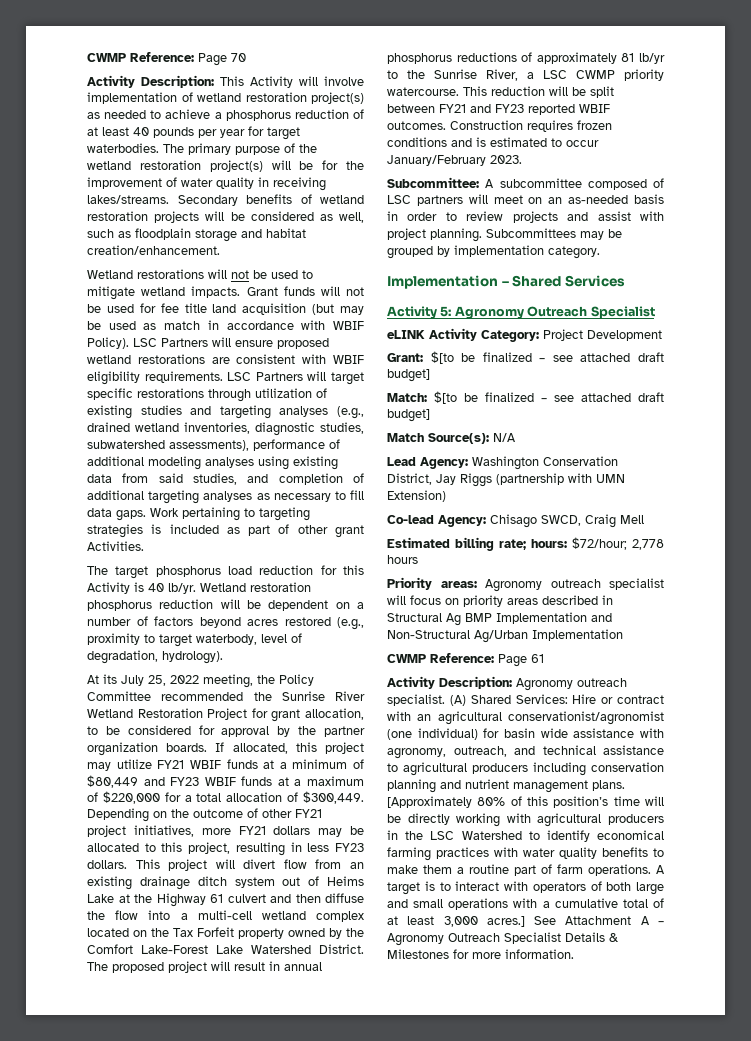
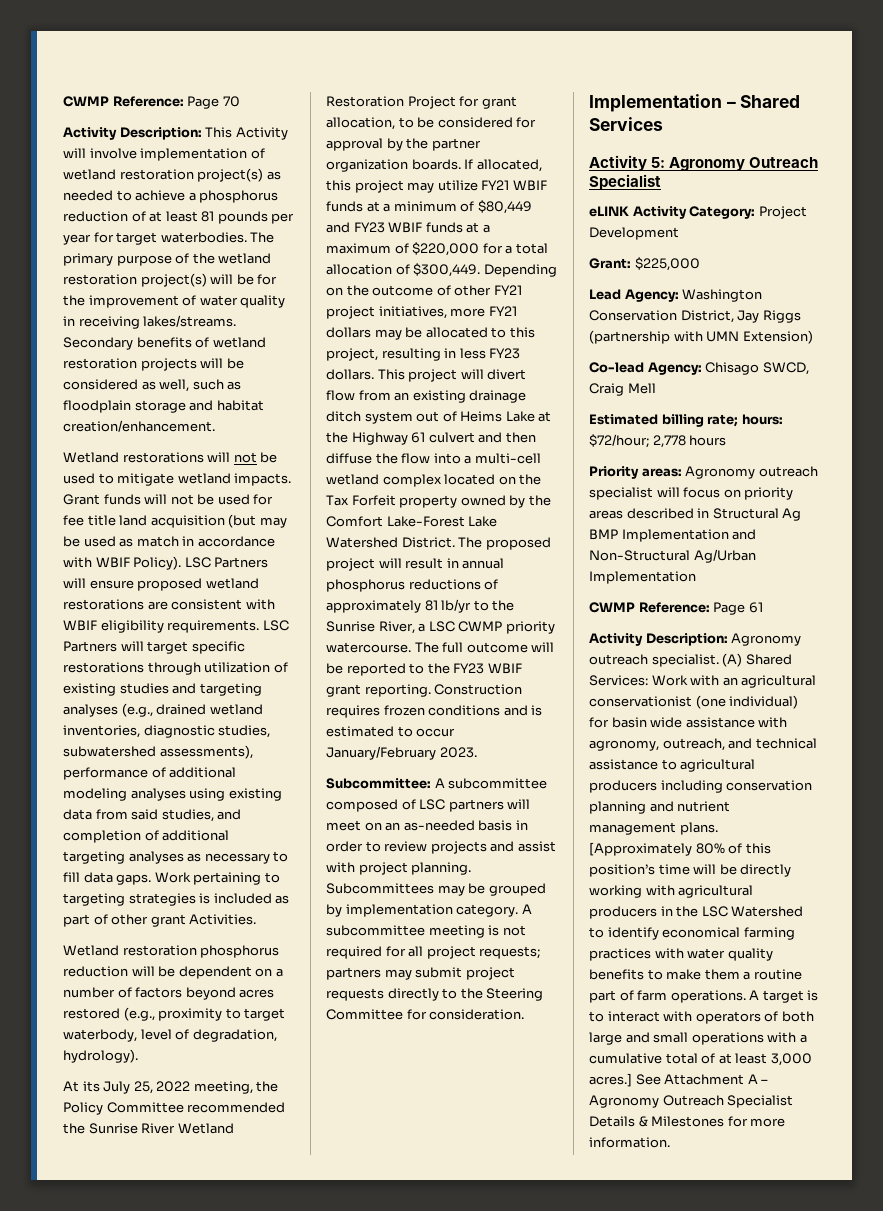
[133,127,149,136] 40 -> [201,211,215,222] 81
[87,565,365,579] [87,582,196,594] The target phosphorus load reduction for this Activity is 40 lb/yr. -> (257, 919) none
[463,86,614,98] [387,104,610,115] [387,121,446,130] This reduction will be split between FY21 and FY23 reported WBIF outcomes. -> [414,642,555,653] [326,663,522,676] [326,684,431,697] The full outcome will be reported to the FY23 WBIF grant reporting.
(600, 252) none -> [521,904,532,914] [326,925,526,938] [326,946,541,959] [326,967,515,980] [326,988,544,1001] [326,1009,525,1020] A subcommittee meeting is not required for all project requests; partners may submit project requests directly to the Steering Committee for consideration.
[430,351,664,364] [387,369,430,382] [387,391,664,404] [387,409,430,422] [387,433,516,444] $[to be finalized – see attached draft budget] // Match: $[to be finalized – see attached draft budget] // Match Source(s): N/A -> [634,257,700,271] $225,000
[572,694,664,704] Hire or contract -> [651,675,688,686] Work
[508,711,664,725] conservationist/agronomist -> [589,696,692,707] conservationist

